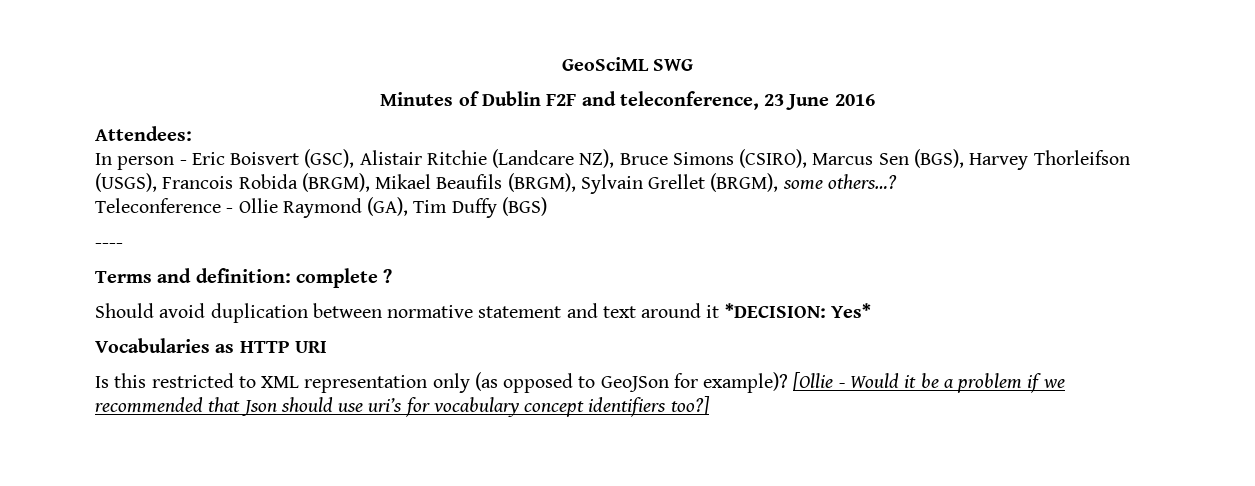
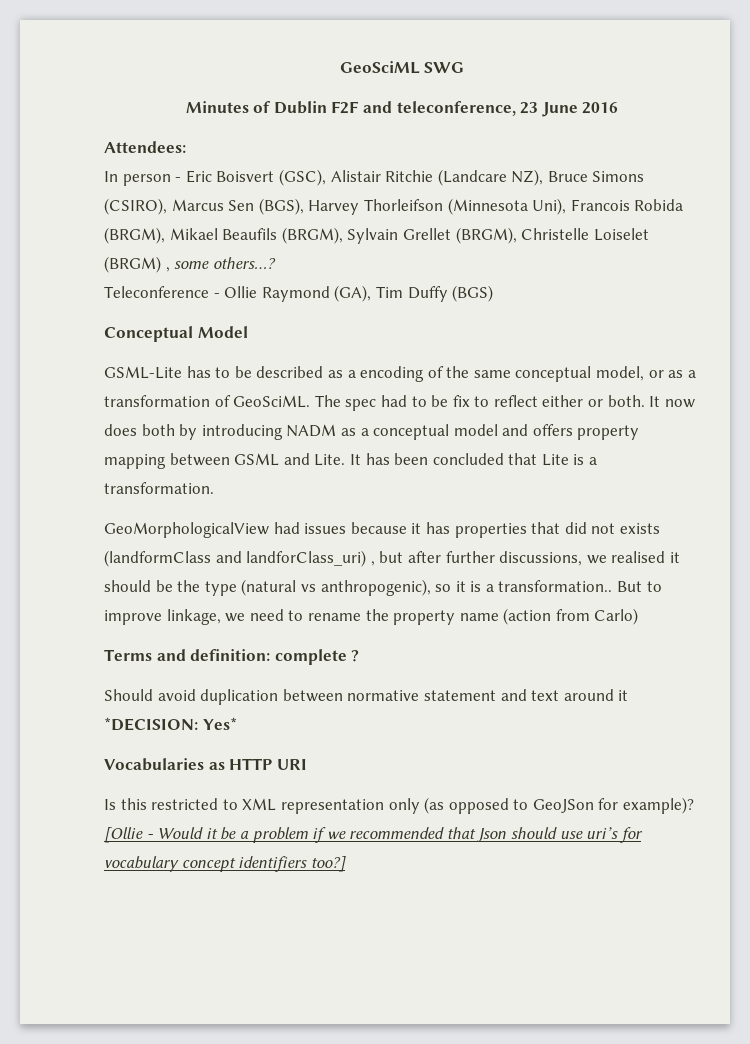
[95,173,157,192] (USGS), -> [447,198,567,215] (Minnesota Uni),
(779, 182) none -> [521,228,649,241] [104,256,170,273] Christelle Loiselet (BRGM) ,
[95,243,123,248] ---- -> [104,326,248,342] [104,366,696,382] [104,395,695,411] [104,424,640,440] [104,453,598,469] [104,482,214,494] [104,522,660,538] [104,550,680,567] [104,579,662,596] [104,608,639,625] Conceptual Model // GSML-Lite has to be described as a encoding of the same conceptual model, or as a transformation of GeoSciML. The spec had to be fix to reflect either or both. It now does both by introducing NADM as a conceptual model and offers property mapping between GSML and Lite. It has been concluded that Lite is a transformation. // GeoMorphologicalView had issues because it has properties that did not exists (landformClass and landforClass_uri) , but after further discussions, we realised it should be the type (natural vs anthropogenic), so it is a transformation.. But to improve linkage, we need to rename the property name (action from Carlo)

